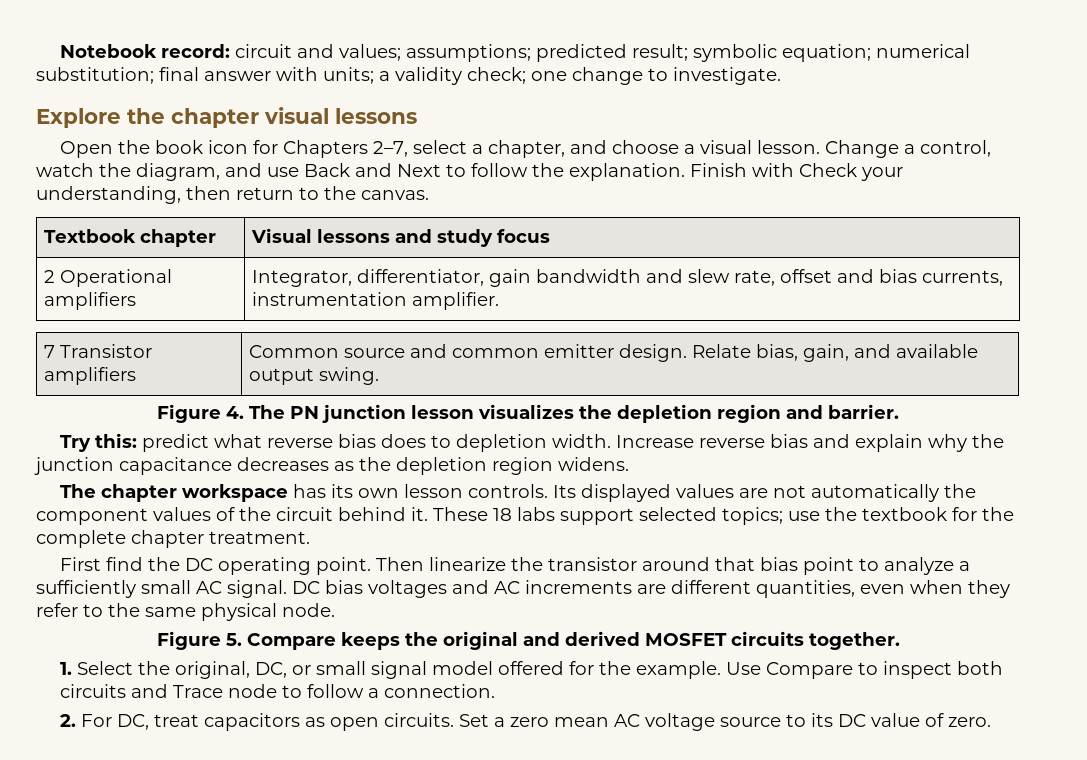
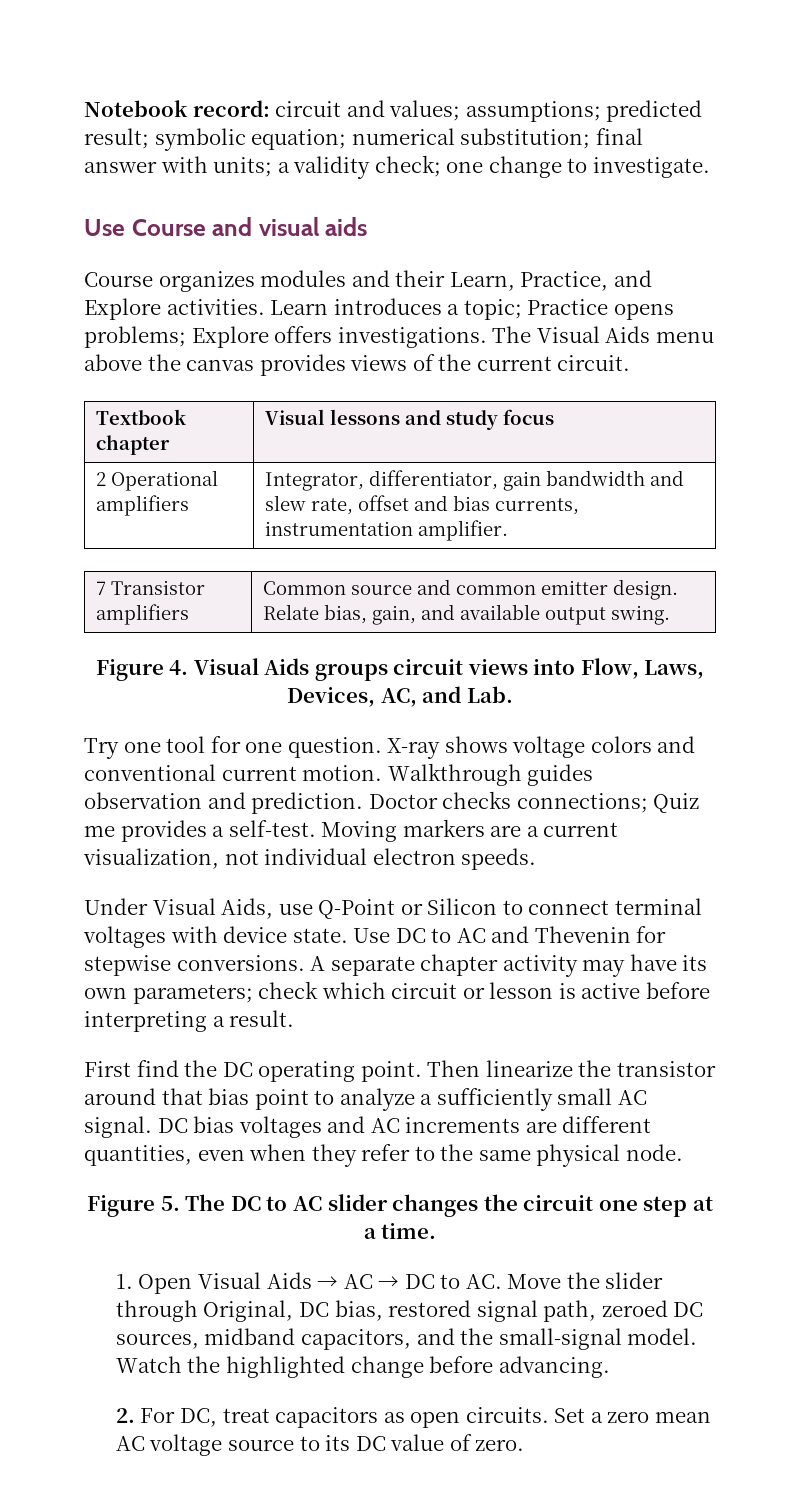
[36,107,417,128] [60,140,992,158] [36,163,903,181] [36,186,429,204] Explore the chapter visual lessons // Open the book icon for Chapters 2–7, select a chapter, and choose a visual lesson. Change a control, watch the diagram, and use Back and Next to follow the explanation. Finish with Check your understanding, then return to the canvas. -> [84,217,368,236] [84,270,652,292] [84,298,674,320] [84,326,714,348] [84,354,631,376] Use Course and visual aids // Course organizes modules and their Learn, Practice, and Explore activities. Learn introduces a topic; Practice opens problems; Explore offers investigations. The Visual Aids menu above the canvas provides views of the current circuit.
[249,404,899,423] [60,433,1005,452] [34,457,629,475] [60,484,977,502] [36,507,1014,525] [36,530,310,548] The PN junction lesson visualizes the depletion region and barrier. // Try this: predict what reverse bias does to depletion width. Increase reverse bias and explain why the junction capacitance decreases as the depletion region widens. // The chapter workspace has its own lesson controls. Its displayed values are not automatically the component values of the circuit behind it. These 18 labs support selected topics; use the textbook for the complete chapter treatment. -> [193,658,705,681] [287,686,513,707] [84,736,696,759] [84,763,594,786] [84,791,700,814] [84,819,619,842] [83,848,537,870] [84,898,702,919] [83,926,667,948] [84,954,708,977] [84,981,710,1004] [84,1010,295,1032] Visual Aids groups circuit views into Flow, Laws, Devices, AC, and Lab. // Try one tool for one question. X-ray shows voltage colors and conventional current motion. Walkthrough guides observation and prediction. Doctor checks connections; Quiz me provides a self-test. Moving markers are a current visualization, not individual electron speeds. // Under Visual Aids, use Q-Point or Silicon to connect terminal voltages with device state. Use DC to AC and Thevenin for stepwise conversions. A separate chapter activity may have its own parameters; check which circuit or lesson is active before interpreting a result.
[246,631,900,650] [59,661,1003,679] [59,684,495,698] Compare keeps the original and derived MOSFET circuits together. // 1. Select the original, DC, or small signal model offered for the example. Use Compare to inspect both circuits and Trace node to follow a connection. -> [185,1194,713,1217] [363,1223,437,1239] [115,1272,664,1294] [115,1300,704,1322] [115,1328,698,1350] [115,1356,610,1378] The DC to AC slider changes the circuit one step at a time. // 1. Open Visual Aids → AC → DC to AC. Move the slider through Original, DC bias, restored signal path, zeroed DC sources, midband capacitors, and the small-signal model. Watch the highlighted change before advancing.

